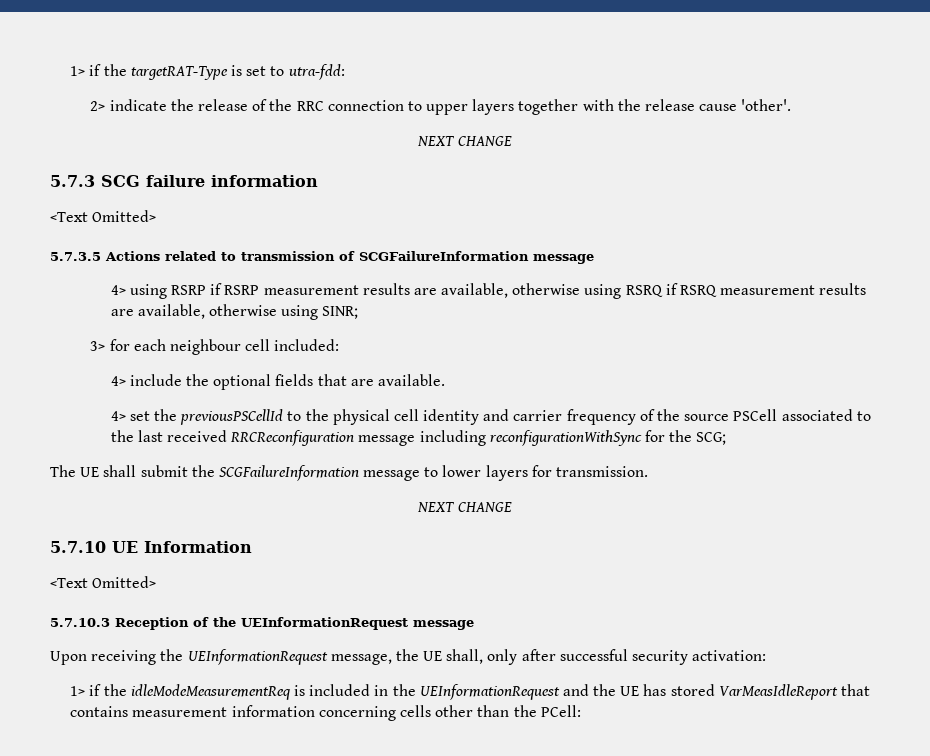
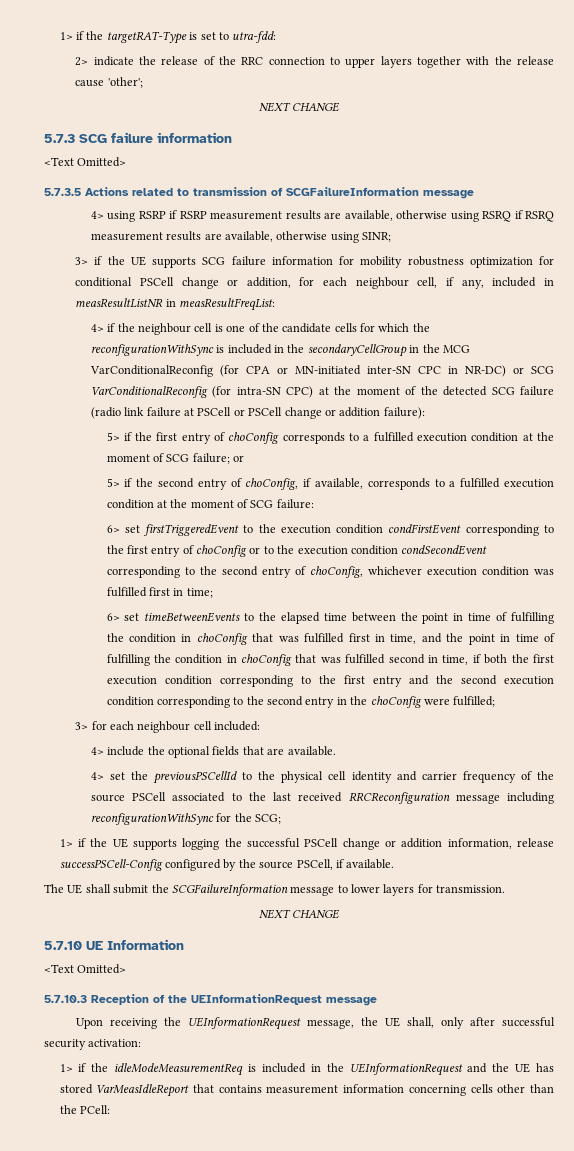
[741,99,792,111] 'other'. -> [107,77,143,88] 'other';
(359, 312) none -> [75,256,555,268] [75,277,554,289] [75,298,276,311] [90,323,430,335] [90,344,470,357] [89,365,554,377] [90,386,555,398] [90,407,425,419] [106,432,554,444] [106,453,245,464] [106,478,554,490] [106,499,314,509] [106,524,554,536] [106,545,488,557] [106,566,555,578] [106,587,213,598] [106,612,554,624] [106,633,555,645] [106,654,555,666] [106,675,555,687] [106,696,496,708] // 3> if the UE supports SCG failure information for mobility robustness optimization for conditional PSCell change or addition, for each neighbour cell, if any, included in measResultListNR in measResultFreqList: // 4> if the neighbour cell is one of the candidate cells for which the reconfigurationWithSync is included in the secondaryCellGroup in the MCG VarConditionalReconfig (for CPA or MN-initiated inter-SN CPC in NR-DC) or SCG VarConditionalReconfig (for intra-SN CPC) at the moment of the detected SCG failure (radio link failure at PSCell or PSCell change or addition failure): // 5> if the first entry of choConfig corresponds to a fulfilled execution condition at the moment of SCG failure; or // 5> if the second entry of choConfig, if available, corresponds to a fulfilled execution condition at the moment of SCG failure: // 6> set firstTriggeredEvent to the execution condition condFirstEvent corresponding to the first entry of choConfig or to the execution condition condSecondEvent corresponding to the second entry of choConfig, whichever execution condition was fulfilled first in time; // 6> set timeBetweenEvents to the elapsed time between the point in time of fulfilling the condition in choConfig that was fulfilled first in time, and the point in time of fulfilling the condition in choConfig that was fulfilled second in time, if both the first execution condition corresponding to the first entry and the second execution condition corresponding to the second entry in the choConfig were fulfilled;
(727, 438) none -> [59,838,555,850] [59,859,395,871] // 1> if the UE supports logging the successful PSCell change or addition information, release successPSCell-Config configured by the source PSCell, if available.

